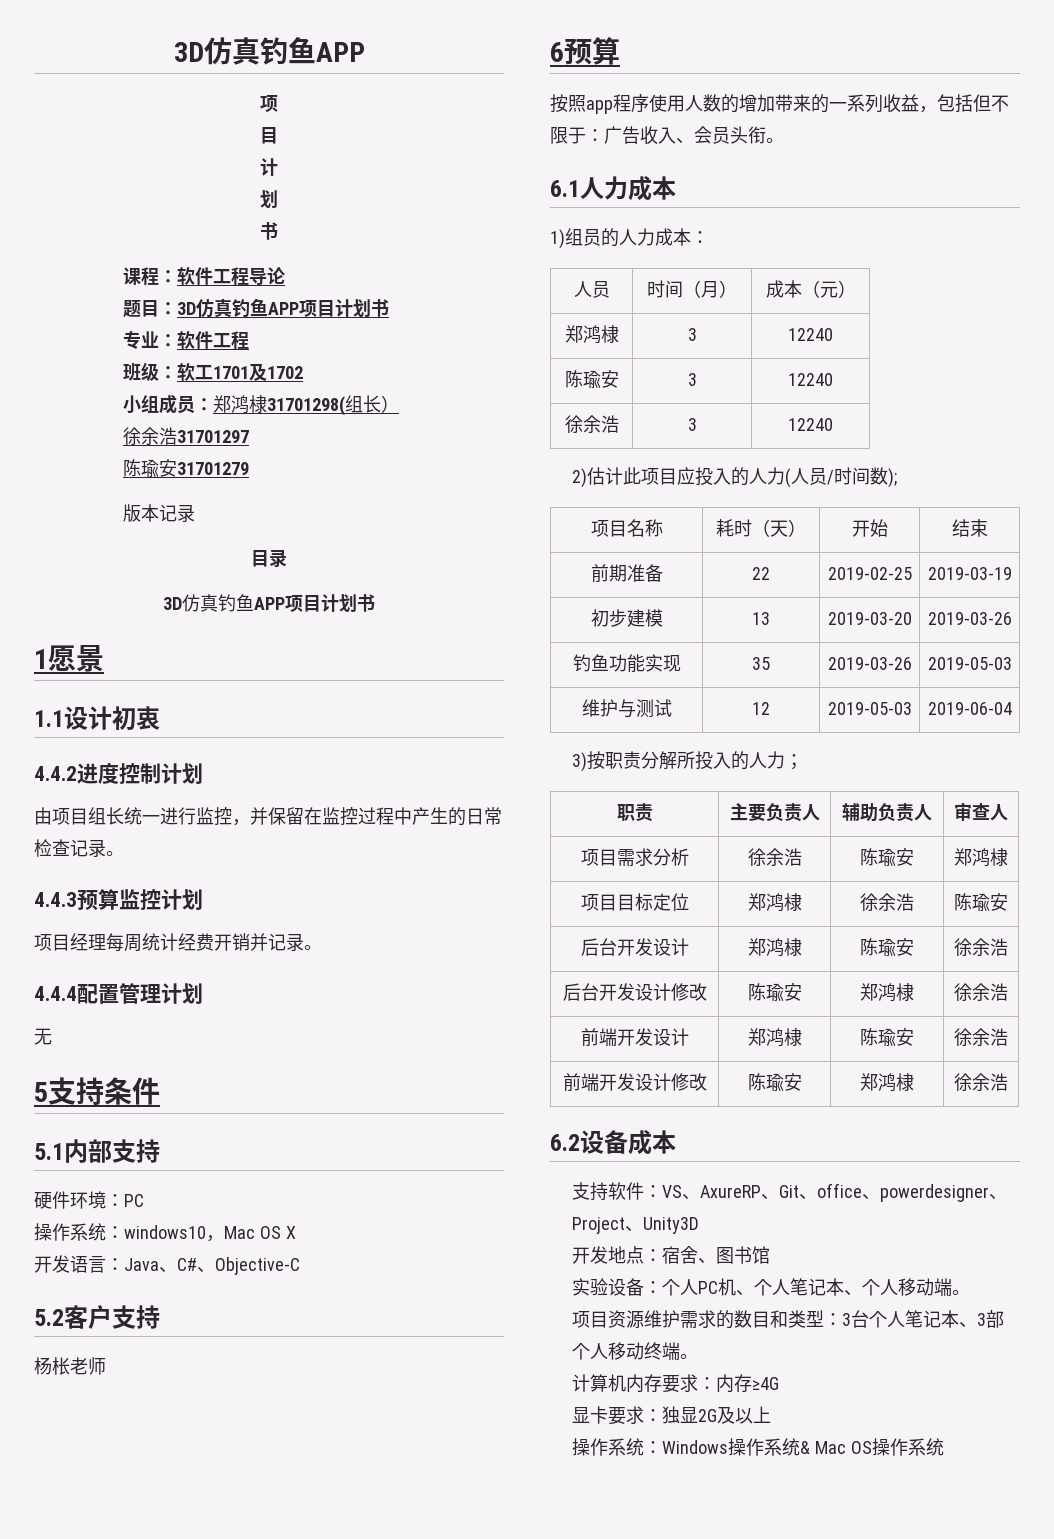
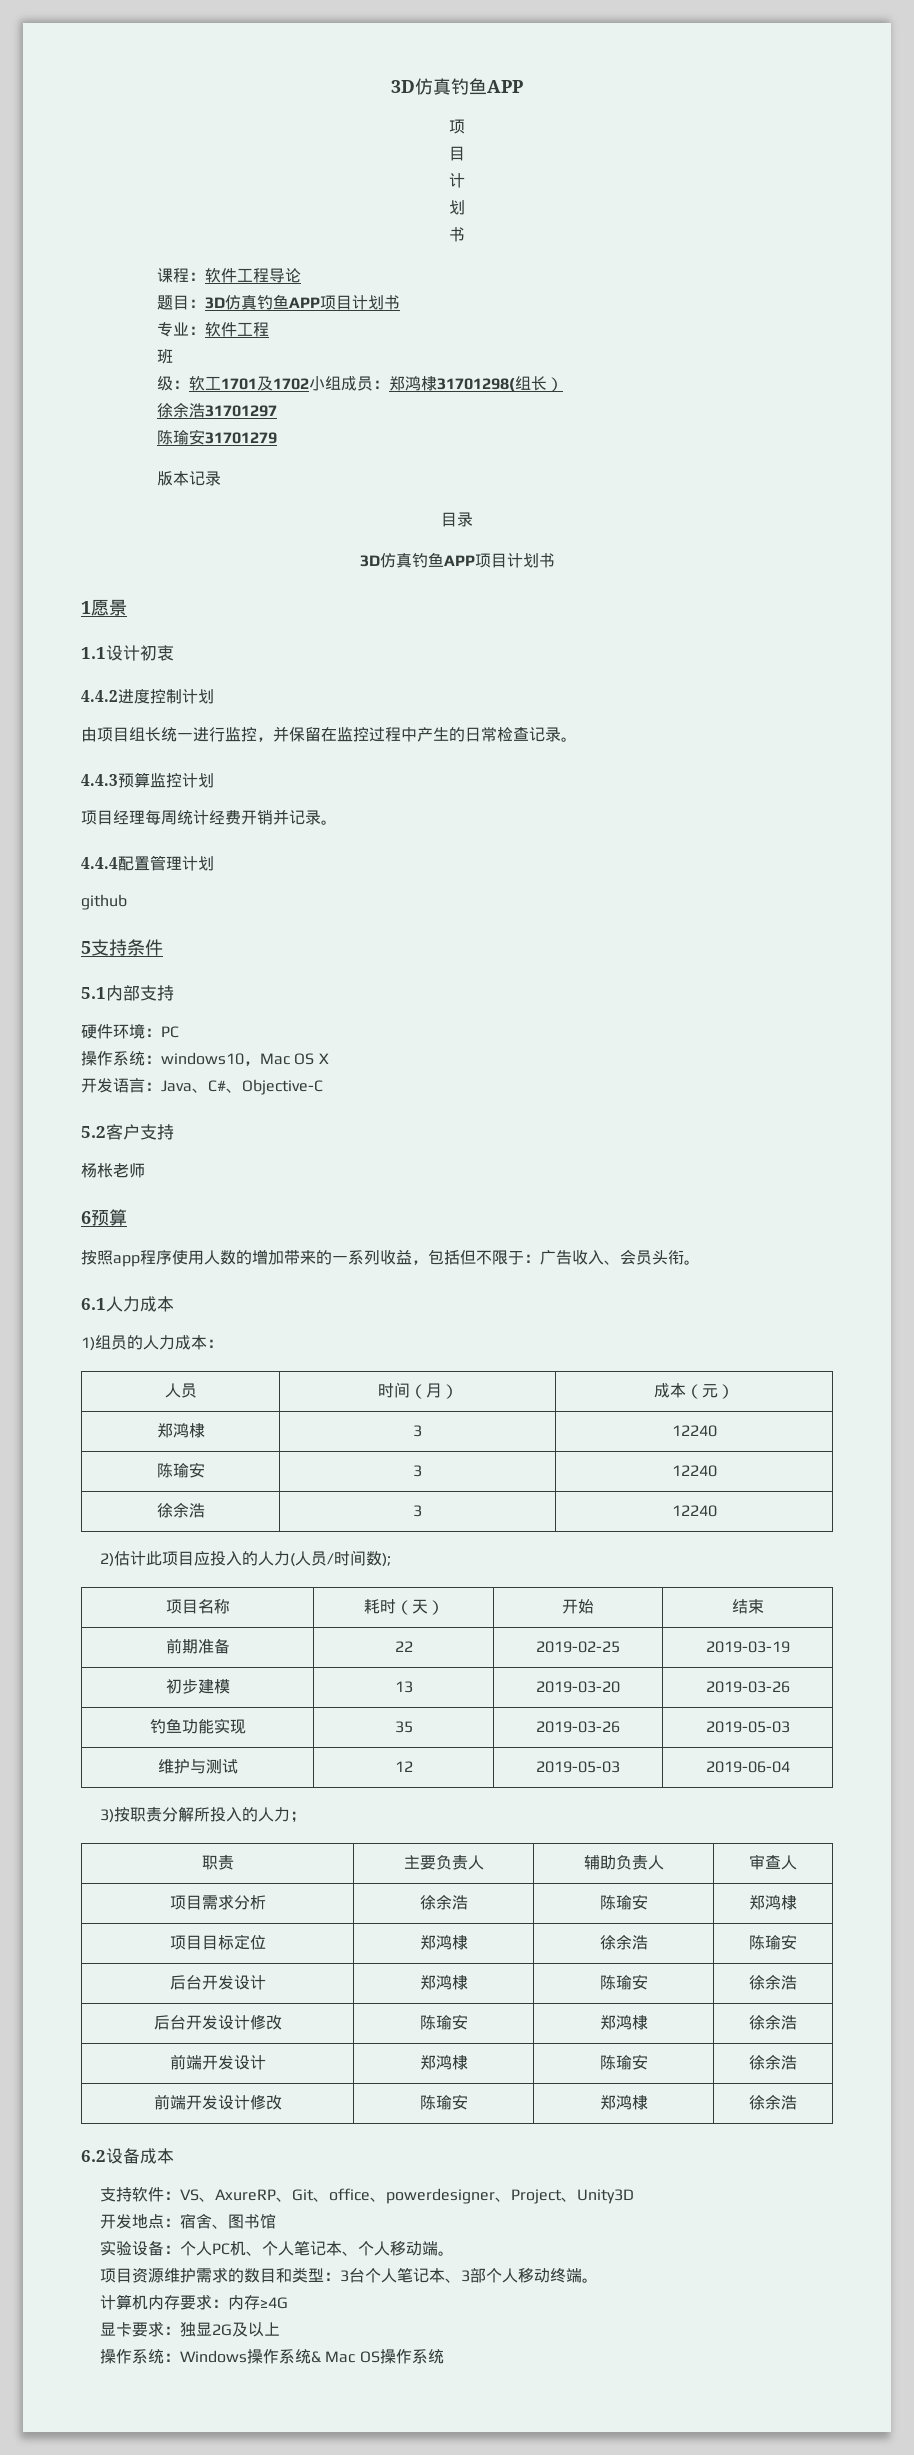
(142, 372) none -> (173, 356) //
(304, 372) // -> (309, 384) none
[34,1028,52,1045] 无 -> [81,894,127,910] github

